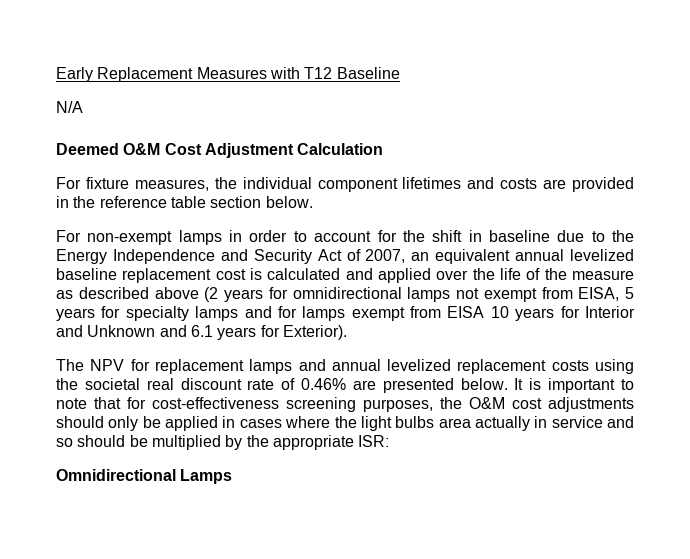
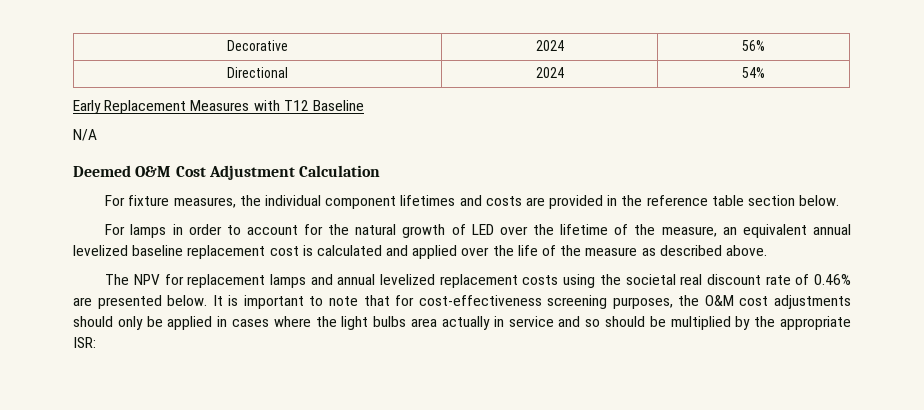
(56, 74) none -> [227,40,288,51] [535,40,564,51] [742,40,765,51] [227,67,288,78] [535,67,564,78] [742,67,765,78] Decorative | 2024 | 56% // Directional | 2024 | 54% //
[87,231,173,245] non-exempt -> (126, 229) none
[432,230,634,242] [56,249,406,264] shift in baseline due to the Energy Independence and Security Act of 2007, -> [355,224,717,238] natural growth of LED over the lifetime of the measure,
[154,287,634,302] [56,306,635,321] [56,325,347,340] above (2 years for omnidirectional lamps not exempt from EISA, 5 years for specialty lamps and for lamps exempt from EISA 10 years for Interior and Unknown and 6.1 years for Exterior). -> [725,245,767,256] above.
[56,469,233,484] // Omnidirectional Lamps -> (96, 342) none

